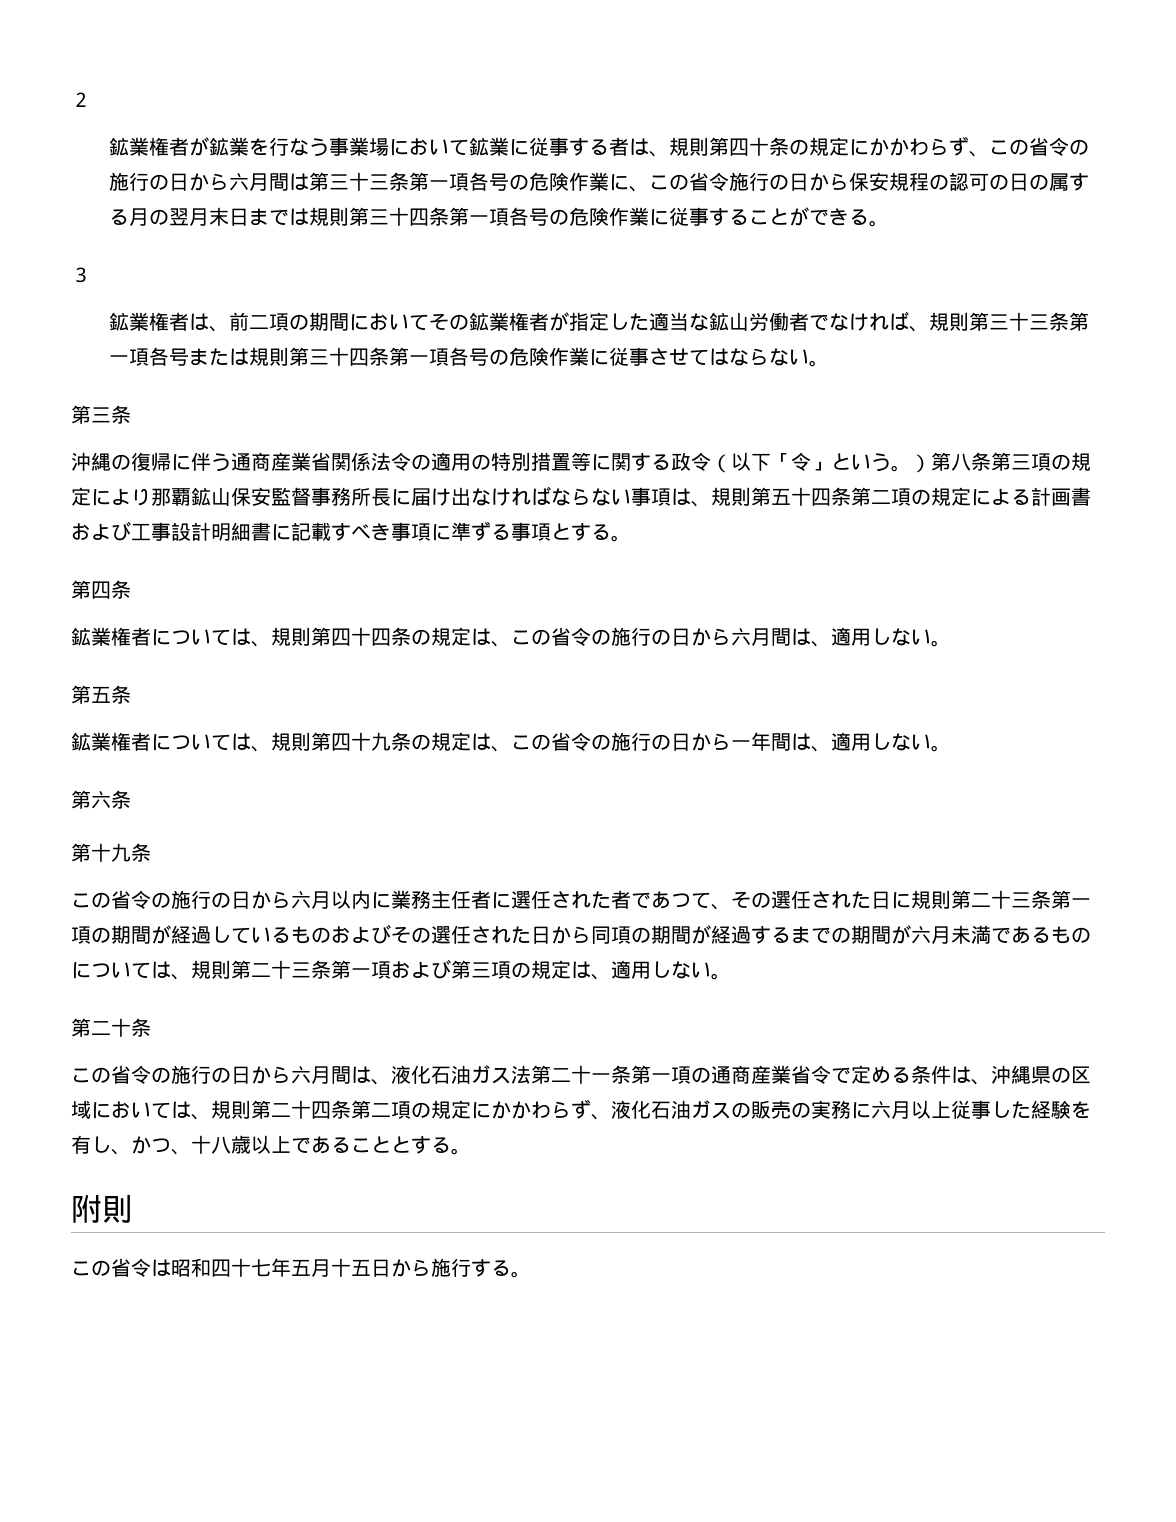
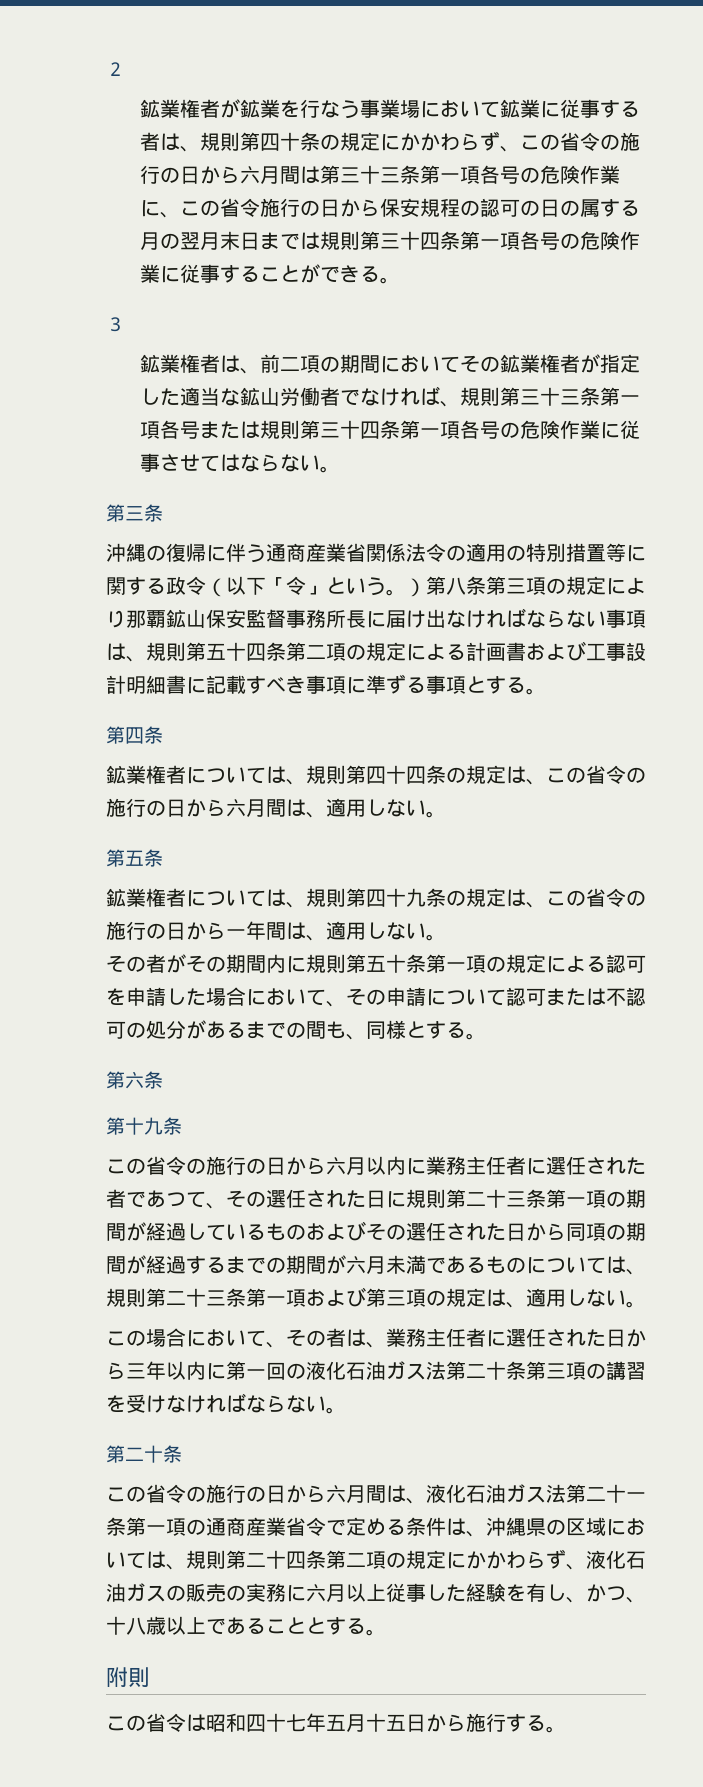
(951, 748) none -> [106,954,646,973] [106,987,646,1007] [106,1020,486,1040] // その者がその期間内に規則第五十条第一項の規定による認可を申請した場合において、その申請について認可または不認可の処分があるまでの間も、同様とする。
(731, 976) none -> [106,1328,646,1348] [106,1361,646,1380] [106,1393,346,1414] // この場合において、その者は、業務主任者に選任された日から三年以内に第一回の液化石油ガス法第二十条第三項の講習を受けなければならない。

